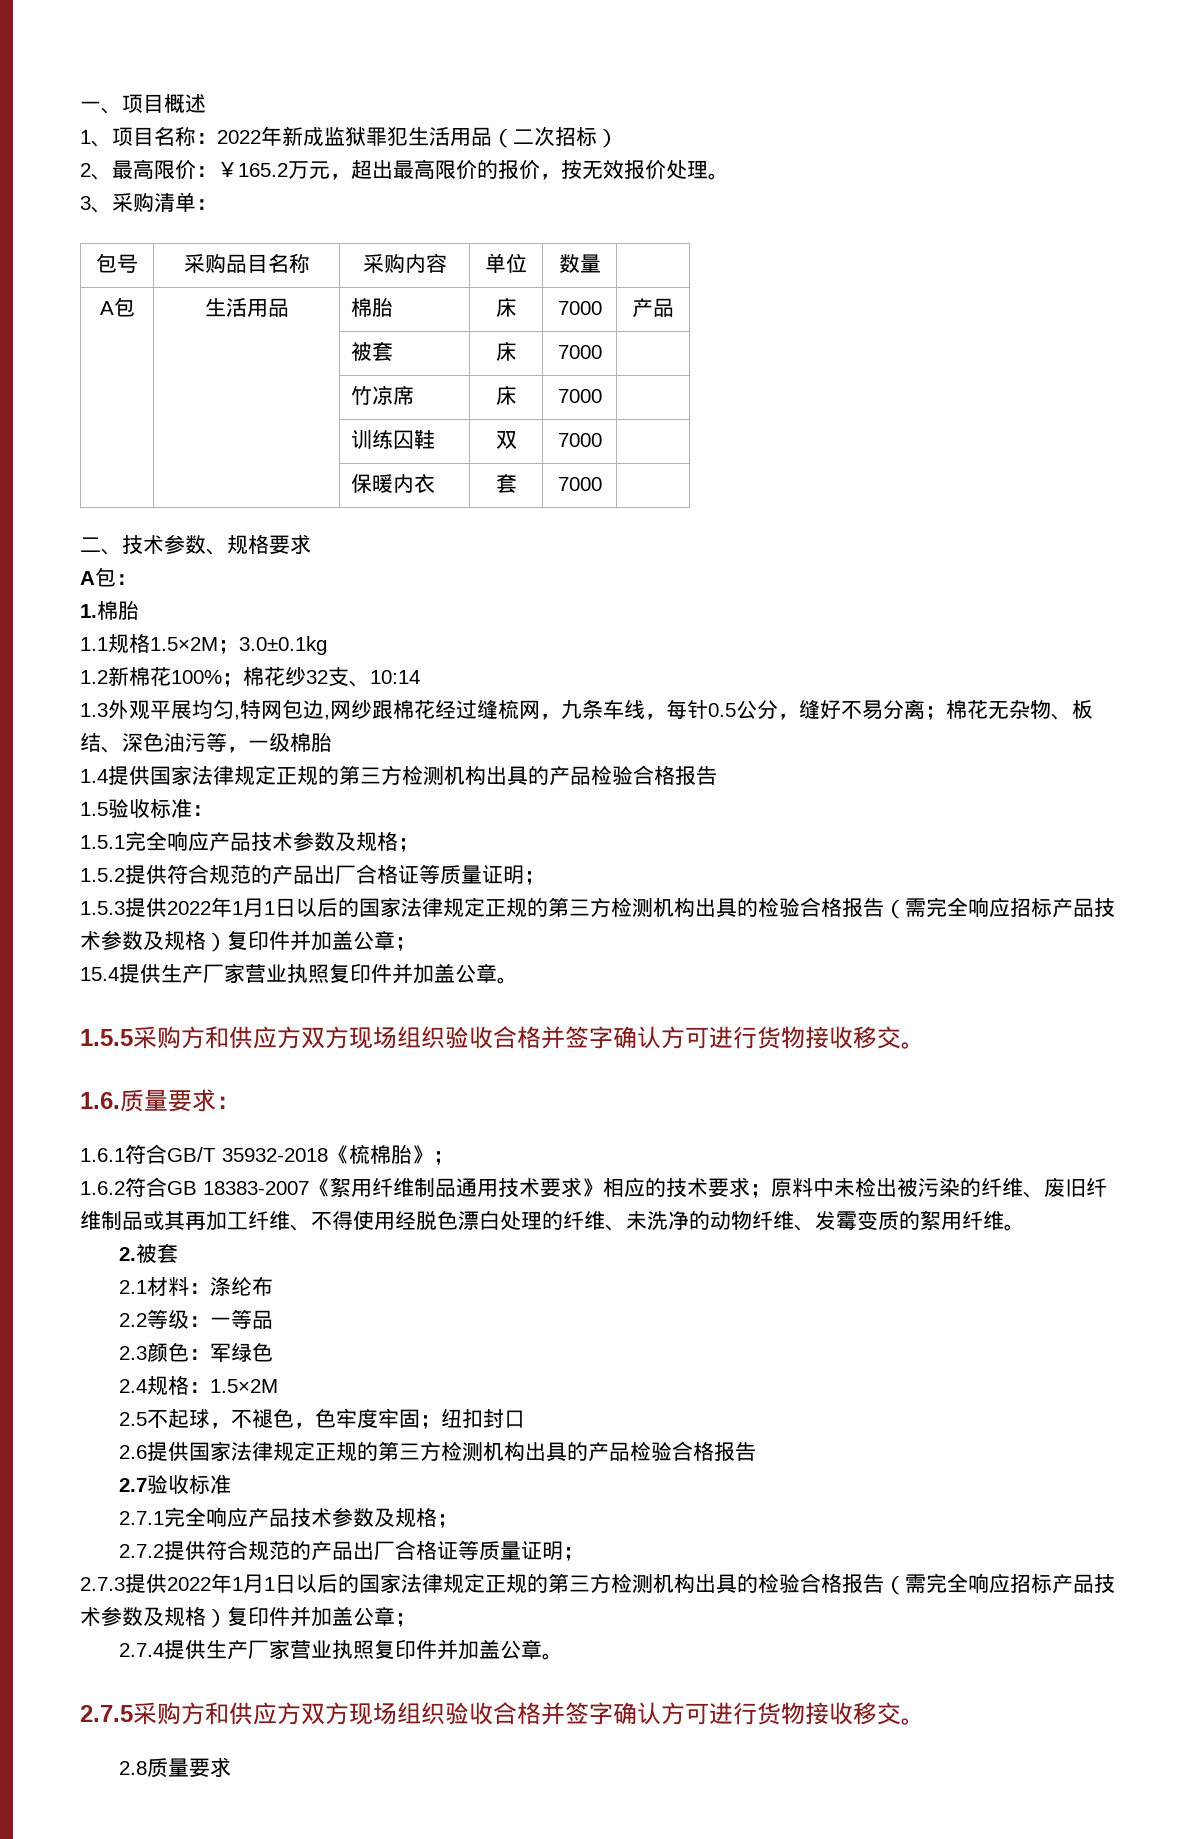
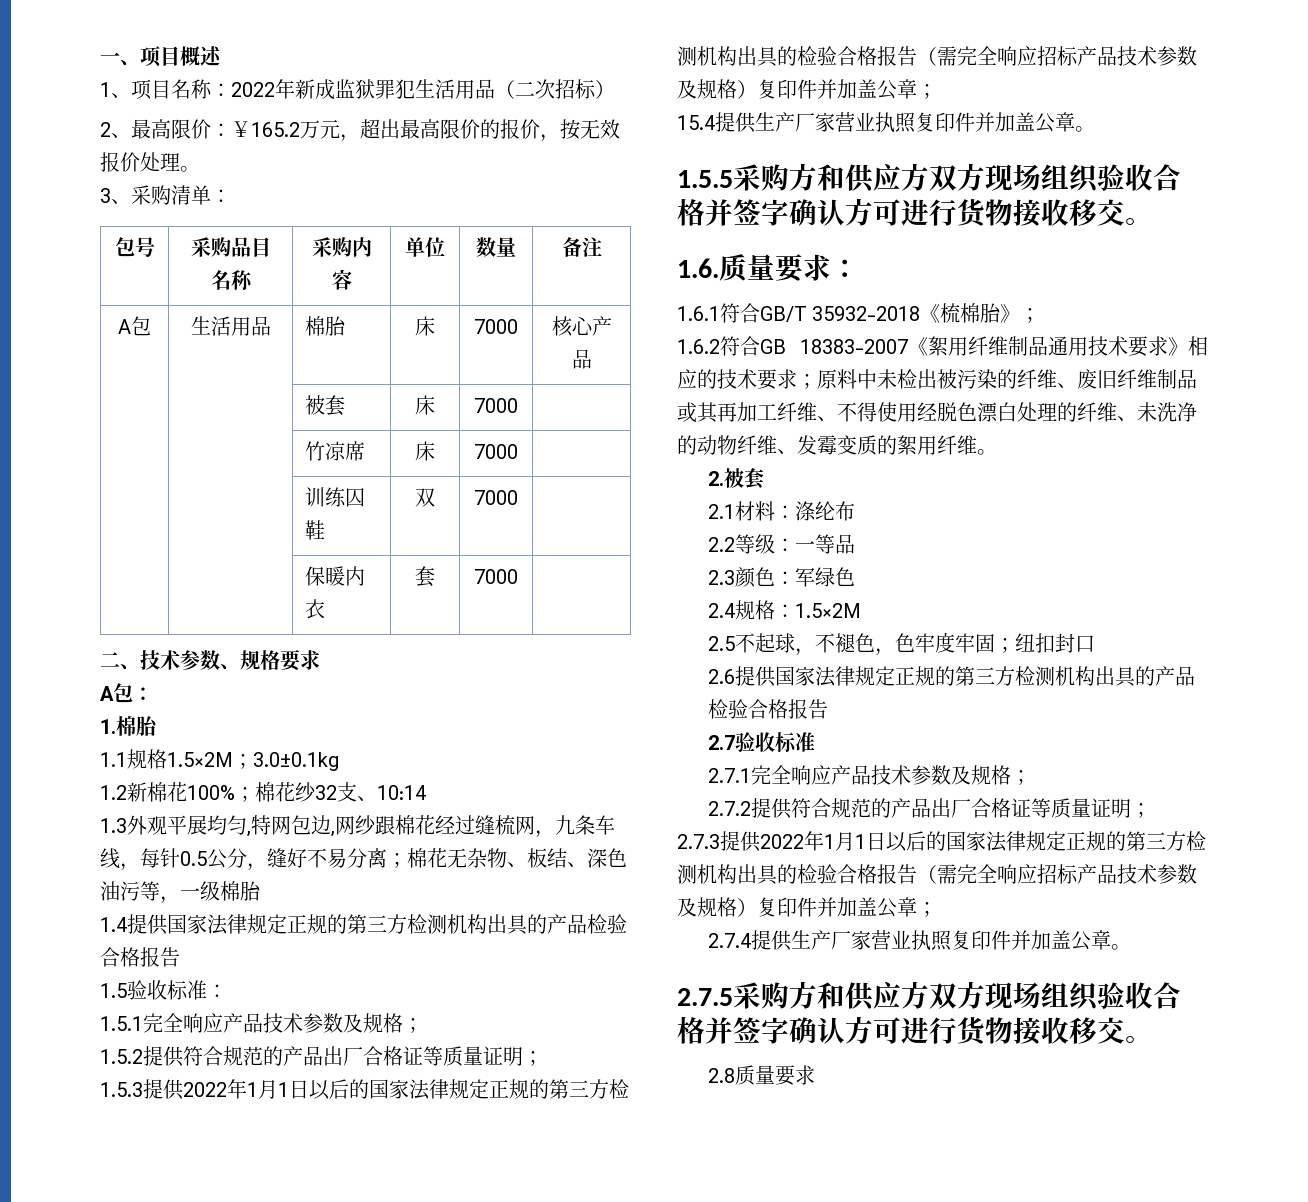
(601, 263) none -> [561,237,602,257] 备注
(602, 308) none -> [551,316,594,337] 核心

